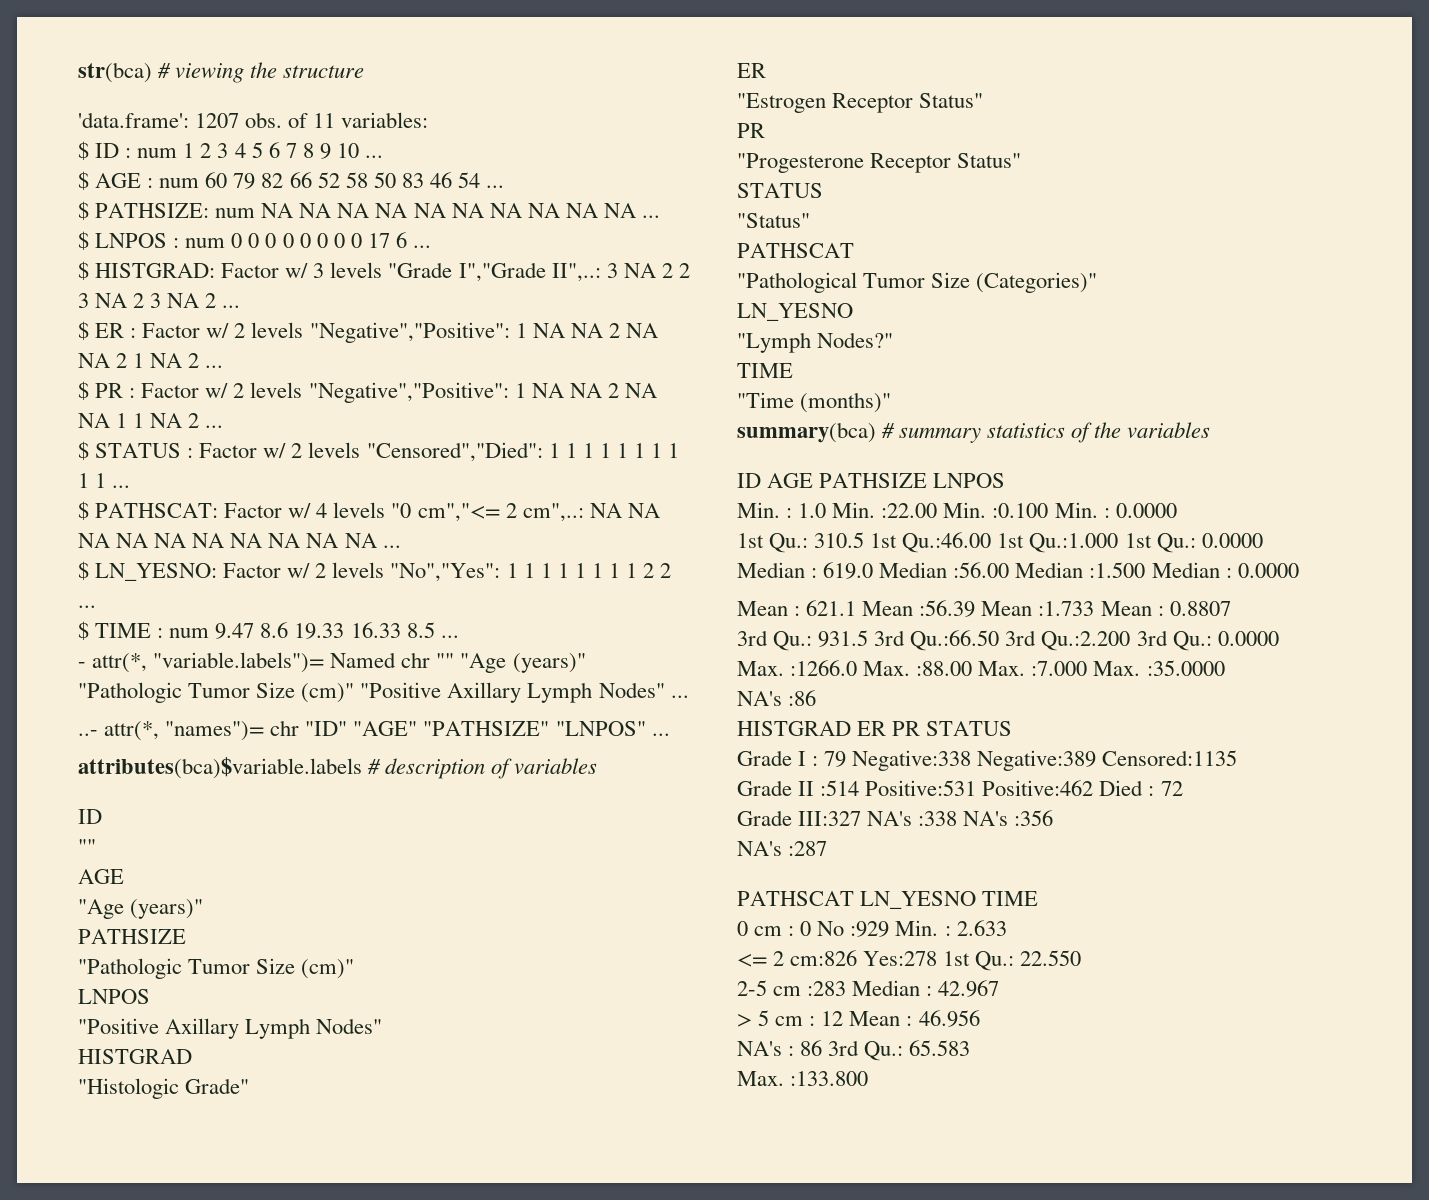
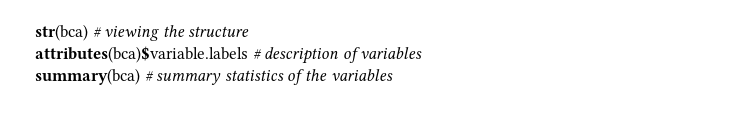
[78,112,429,128] [78,141,384,160] [78,171,505,190] [78,201,660,220] [78,231,432,250] [78,261,690,282] [78,293,241,308] [78,321,658,343] [78,353,224,368] [78,381,657,403] [78,413,224,428] [78,441,680,462] [78,473,131,488] [78,501,660,522] [78,533,401,548] [78,561,672,582] [78,605,96,608] [78,621,459,640] [78,652,586,673] [78,682,689,703] [78,720,670,741] // 'data.frame': 1207 obs. of 11 variables: // $ ID : num 1 2 3 4 5 6 7 8 9 10 ... // $ AGE : num 60 79 82 66 52 58 50 83 46 54 ... // $ PATHSIZE: num NA NA NA NA NA NA NA NA NA NA ... // $ LNPOS : num 0 0 0 0 0 0 0 0 17 6 ... // $ HISTGRAD: Factor w/ 3 levels "Grade I","Grade II",..: 3 NA 2 2 3 NA 2 3 NA 2 ... // $ ER : Factor w/ 2 levels "Negative","Positive": 1 NA NA 2 NA NA 2 1 NA 2 ... // $ PR : Factor w/ 2 levels "Negative","Positive": 1 NA NA 2 NA NA 1 1 NA 2 ... // $ STATUS : Factor w/ 2 levels "Censored","Died": 1 1 1 1 1 1 1 1 1 1 ... // $ PATHSCAT: Factor w/ 4 levels "0 cm","<= 2 cm",..: NA NA NA NA NA NA NA NA NA NA ... // $ LN_YESNO: Factor w/ 2 levels "No","Yes": 1 1 1 1 1 1 1 1 2 2 ... // $ TIME : num 9.47 8.6 19.33 16.33 8.5 ... // - attr(*, "variable.labels")= Named chr "" "Age (years)" "Pathologic Tumor Size (cm)" "Positive Axillary Lymph Nodes" ... // ..- attr(*, "names")= chr "ID" "AGE" "PATHSIZE" "LNPOS" ... -> (250, 31) none
[78,809,102,824] [78,839,96,854] [78,869,124,884] [78,899,204,919] [78,929,186,944] [78,958,355,979] [78,989,150,1004] [78,1018,383,1039] [78,1049,192,1064] [78,1078,250,1099] [737,63,766,78] [737,93,984,113] [737,123,765,138] [737,153,1022,173] [737,183,823,198] [737,213,810,228] [737,243,854,258] [737,272,1098,293] [737,303,853,321] [737,332,894,353] [737,363,793,378] [737,392,892,413] // ID // "" // AGE // "Age (years)" // PATHSIZE // "Pathologic Tumor Size (cm)" // LNPOS // "Positive Axillary Lymph Nodes" // HISTGRAD // "Histologic Grade" // ER // "Estrogen Receptor Status" // PR // "Progesterone Receptor Status" // STATUS // "Status" // PATHSCAT // "Pathological Tumor Size (Categories)" // LN_YESNO // "Lymph Nodes?" // TIME // "Time (months)" -> (423, 53) none
[737,473,1006,488] [737,502,1177,518] [737,532,1263,553] [737,562,1299,579] [737,600,1231,617] [737,630,1279,651] [737,660,1225,676] [737,690,817,706] [737,721,1013,736] [737,750,1238,771] [737,780,1183,796] [737,810,1054,826] [737,841,828,856] [737,891,1039,909] [737,920,1007,937] [737,950,1082,971] [737,980,1000,997] [737,1010,980,1027] [737,1040,971,1061] [737,1071,869,1086] // ID AGE PATHSIZE LNPOS // Min. : 1.0 Min. :22.00 Min. :0.100 Min. : 0.0000 // 1st Qu.: 310.5 1st Qu.:46.00 1st Qu.:1.000 1st Qu.: 0.0000 // Median : 619.0 Median :56.00 Median :1.500 Median : 0.0000 // Mean : 621.1 Mean :56.39 Mean :1.733 Mean : 0.8807 // 3rd Qu.: 931.5 3rd Qu.:66.50 3rd Qu.:2.200 3rd Qu.: 0.0000 // Max. :1266.0 Max. :88.00 Max. :7.000 Max. :35.0000 // NA's :86 // HISTGRAD ER PR STATUS // Grade I : 79 Negative:338 Negative:389 Censored:1135 // Grade II :514 Positive:531 Positive:462 Died : 72 // Grade III:327 NA's :338 NA's :356 // NA's :287 // PATHSCAT LN_YESNO TIME // 0 cm : 0 No :929 Min. : 2.633 // <= 2 cm:826 Yes:278 1st Qu.: 22.550 // 2-5 cm :283 Median : 42.967 // > 5 cm : 12 Mean : 46.956 // NA's : 86 3rd Qu.: 65.583 // Max. :133.800 -> (393, 75) none

